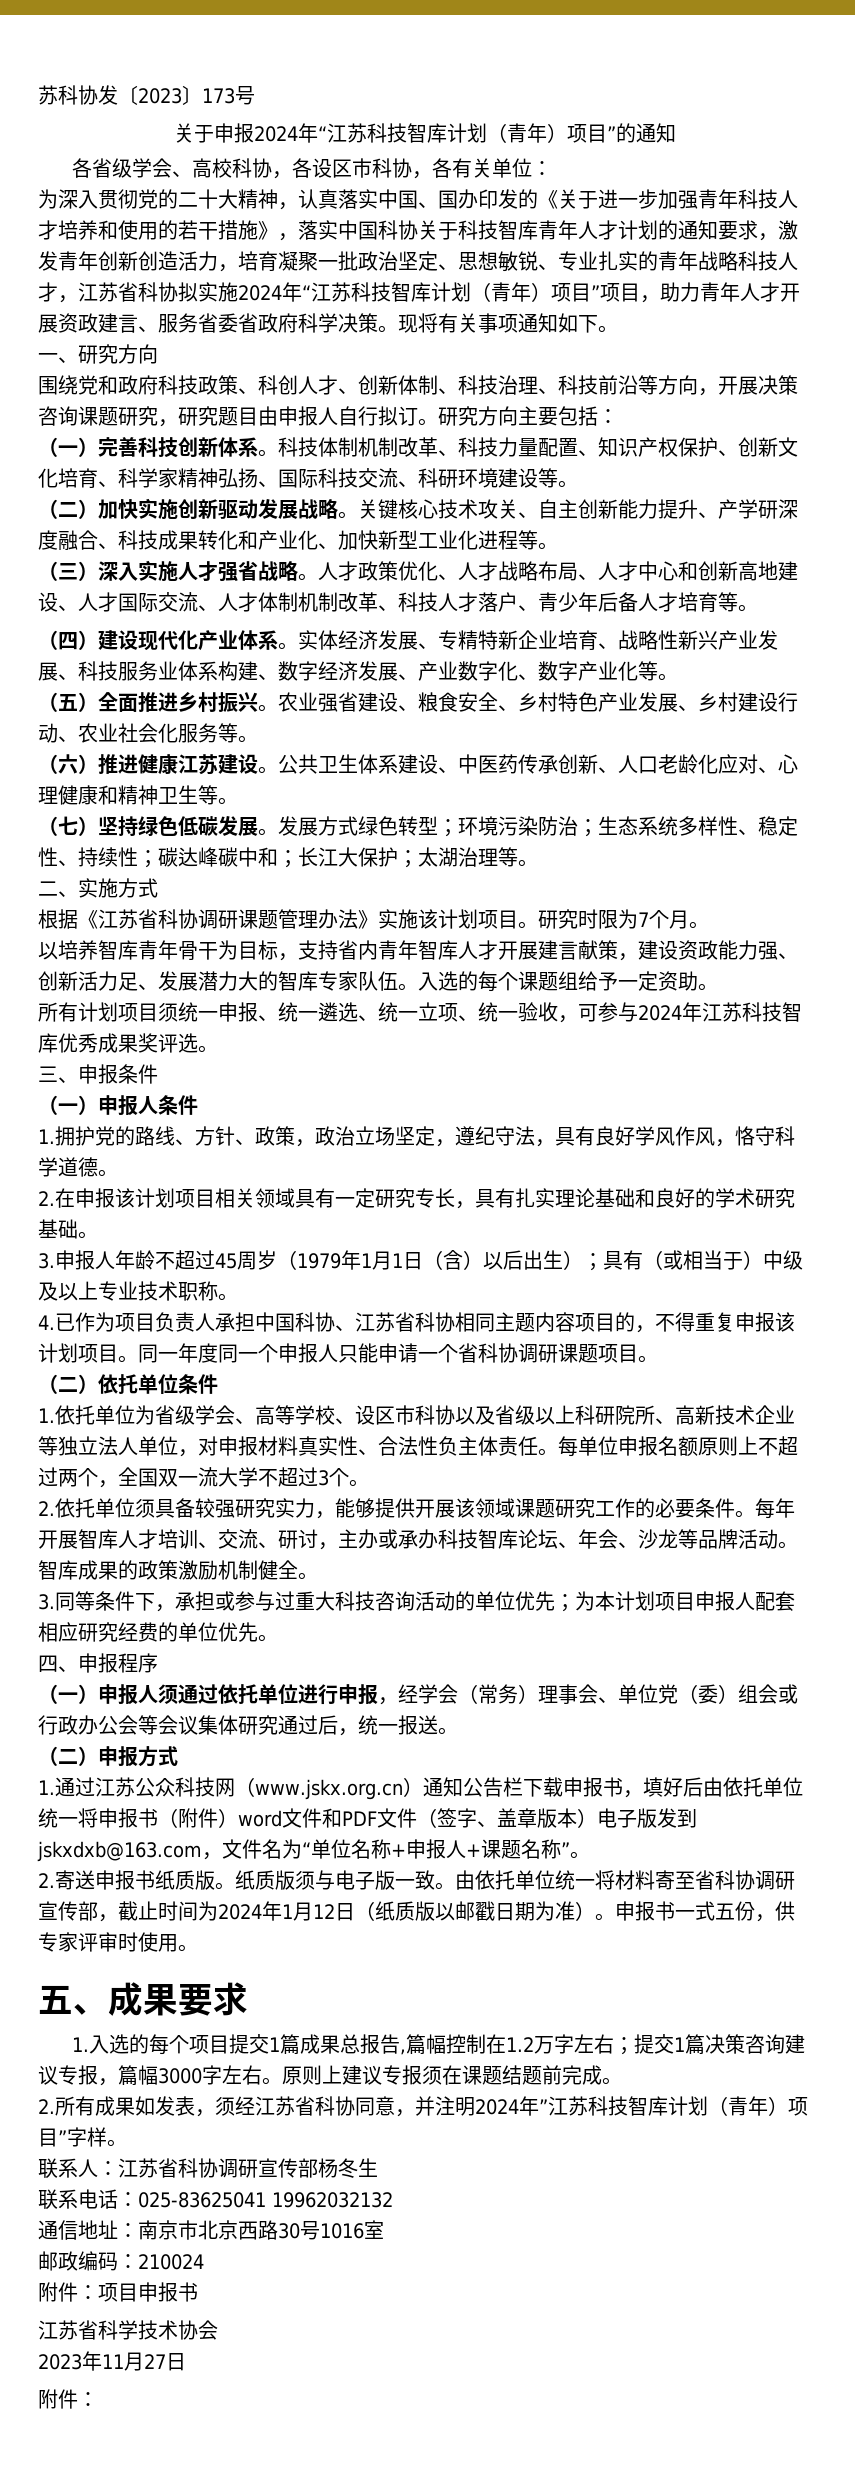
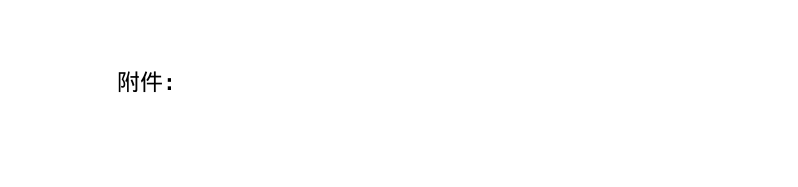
[38,85,255,105] [174,123,676,143] [71,158,552,179] [38,189,798,210] [38,220,798,241] [38,251,798,272] [38,282,800,303] [38,313,618,333] [38,344,158,364] [38,375,798,396] [38,406,618,427] [38,437,798,458] [38,468,578,488] [38,498,798,519] [38,530,558,550] [38,560,798,582] [38,592,758,612] [38,630,778,651] [38,661,678,681] [38,691,798,712] [38,723,258,743] [38,754,798,775] [38,785,238,805] [38,816,798,837] [38,847,538,868] [38,878,158,898] [38,909,709,929] [38,940,798,961] [38,971,718,992] [38,1002,802,1023] [38,1033,218,1053] [38,1064,158,1084] [38,1095,198,1116] [38,1126,795,1147] [38,1157,118,1177] [38,1188,795,1209] [38,1219,98,1239] [38,1250,803,1271] [38,1281,238,1301] [38,1312,795,1333] [38,1343,658,1363] [38,1374,218,1394] [38,1405,795,1425] [38,1436,798,1457] [38,1467,369,1488] [38,1498,795,1519] [38,1529,798,1550] [38,1560,318,1580] [38,1591,795,1612] [38,1622,278,1642] [38,1653,158,1673] [38,1684,798,1705] [38,1715,458,1736] [38,1746,178,1767] [38,1777,803,1800] [38,1808,697,1828] [37,1839,590,1862] [38,1870,795,1890] [38,1901,795,1922] [38,1932,198,1952] [38,1982,248,2016] [71,2034,805,2055] [38,2065,622,2086] [38,2096,808,2117] [38,2127,127,2147] [38,2158,378,2179] [38,2189,393,2210] [38,2220,384,2240] [38,2251,204,2271] [38,2282,198,2302] [38,2320,218,2340] [38,2351,186,2371] 苏科协发〔2023〕173号 // 关于申报2024年“江苏科技智库计划（青年）项目”的通知 // 各省级学会、高校科协，各设区市科协，各有关单位： // 为深入贯彻党的二十大精神，认真落实中国、国办印发的《关于进一步加强青年科技人才培养和使用的若干措施》，落实中国科协关于科技智库青年人才计划的通知要求，激发青年创新创造活力，培育凝聚一批政治坚定、思想敏锐、专业扎实的青年战略科技人才，江苏省科协拟实施2024年“江苏科技智库计划（青年）项目”项目，助力青年人才开展资政建言、服务省委省政府科学决策。现将有关事项通知如下。 // 一、研究方向 // 围绕党和政府科技政策、科创人才、创新体制、科技治理、科技前沿等方向，开展决策咨询课题研究，研究题目由申报人自行拟订。研究方向主要包括： // （一）完善科技创新体系。科技体制机制改革、科技力量配置、知识产权保护、创新文化培育、科学家精神弘扬、国际科技交流、科研环境建设等。 // （二）加快实施创新驱动发展战略。关键核心技术攻关、自主创新能力提升、产学研深度融合、科技成果转化和产业化、加快新型工业化进程等。 // （三）深入实施人才强省战略。人才政策优化、人才战略布局、人才中心和创新高地建设、人才国际交流、人才体制机制改革、科技人才落户、青少年后备人才培育等。 // （四）建设现代化产业体系。实体经济发展、专精特新企业培育、战略性新兴产业发展、科技服务业体系构建、数字经济发展、产业数字化、数字产业化等。 // （五）全面推进乡村振兴。农业强省建设、粮食安全、乡村特色产业发展、乡村建设行动、农业社会化服务等。 // （六）推进健康江苏建设。公共卫生体系建设、中医药传承创新、人口老龄化应对、心理健康和精神卫生等。 // （七）坚持绿色低碳发展。发展方式绿色转型；环境污染防治；生态系统多样性、稳定性、持续性；碳达峰碳中和；长江大保护；太湖治理等。 // 二、实施方式 // 根据《江苏省科协调研课题管理办法》实施该计划项目。研究时限为7个月。 // 以培养智库青年骨干为目标，支持省内青年智库人才开展建言献策，建设资政能力强、创新活力足、发展潜力大的智库专家队伍。入选的每个课题组给予一定资助。 // 所有计划项目须统一申报、统一遴选、统一立项、统一验收，可参与2024年江苏科技智库优秀成果奖评选。 // 三、申报条件 // （一）申报人条件 // 1.拥护党的路线、方针、政策，政治立场坚定，遵纪守法，具有良好学风作风，恪守科学道德。 // 2.在申报该计划项目相关领域具有一定研究专长，具有扎实理论基础和良好的学术研究基础。 // 3.申报人年龄不超过45周岁（1979年1月1日（含）以后出生）；具有（或相当于）中级及以上专业技术职称。 // 4.已作为项目负责人承担中国科协、江苏省科协相同主题内容项目的，不得重复申报该计划项目。同一年度同一个申报人只能申请一个省科协调研课题项目。 // （二）依托单位条件 // 1.依托单位为省级学会、高等学校、设区市科协以及省级以上科研院所、高新技术企业等独立法人单位，对申报材料真实性、合法性负主体责任。每单位申报名额原则上不超过两个，全国双一流大学不超过3个。 // 2.依托单位须具备较强研究实力，能够提供开展该领域课题研究工作的必要条件。每年开展智库人才培训、交流、研讨，主办或承办科技智库论坛、年会、沙龙等品牌活动。智库成果的政策激励机制健全。 // 3.同等条件下，承担或参与过重大科技咨询活动的单位优先；为本计划项目申报人配套相应研究经费的单位优先。 // 四、申报程序 // （一）申报人须通过依托单位进行申报，经学会（常务）理事会、单位党（委）组会或行政办公会等会议集体研究通过后，统一报送。 // （二）申报方式 // 1.通过江苏公众科技网（www.jskx.org.cn）通知公告栏下载申报书，填好后由依托单位统一将申报书（附件）word文件和PDF文件（签字、盖章版本）电子版发到jskxdxb@163.com，文件名为“单位名称+申报人+课题名称”。 // 2.寄送申报书纸质版。纸质版须与电子版一致。由依托单位统一将材料寄至省科协调研宣传部，截止时间为2024年1月12日（纸质版以邮戳日期为准）。申报书一式五份，供专家评审时使用。 // 五、成果要求 // 1.入选的每个项目提交1篇成果总报告,篇幅控制在1.2万字左右；提交1篇决策咨询建议专报，篇幅3000字左右。原则上建议专报须在课题结题前完成。 // 2.所有成果如发表，须经江苏省科协同意，并注明2024年”江苏科技智库计划（青年）项目”字样。 // 联系人：江苏省科协调研宣传部杨冬生 // 联系电话：025-83625041 19962032132 // 通信地址：南京市北京西路30号1016室 // 邮政编码：210024 // 附件：项目申报书 // 江苏省科学技术协会 // 2023年11月27日 // -> (117, 82) none

